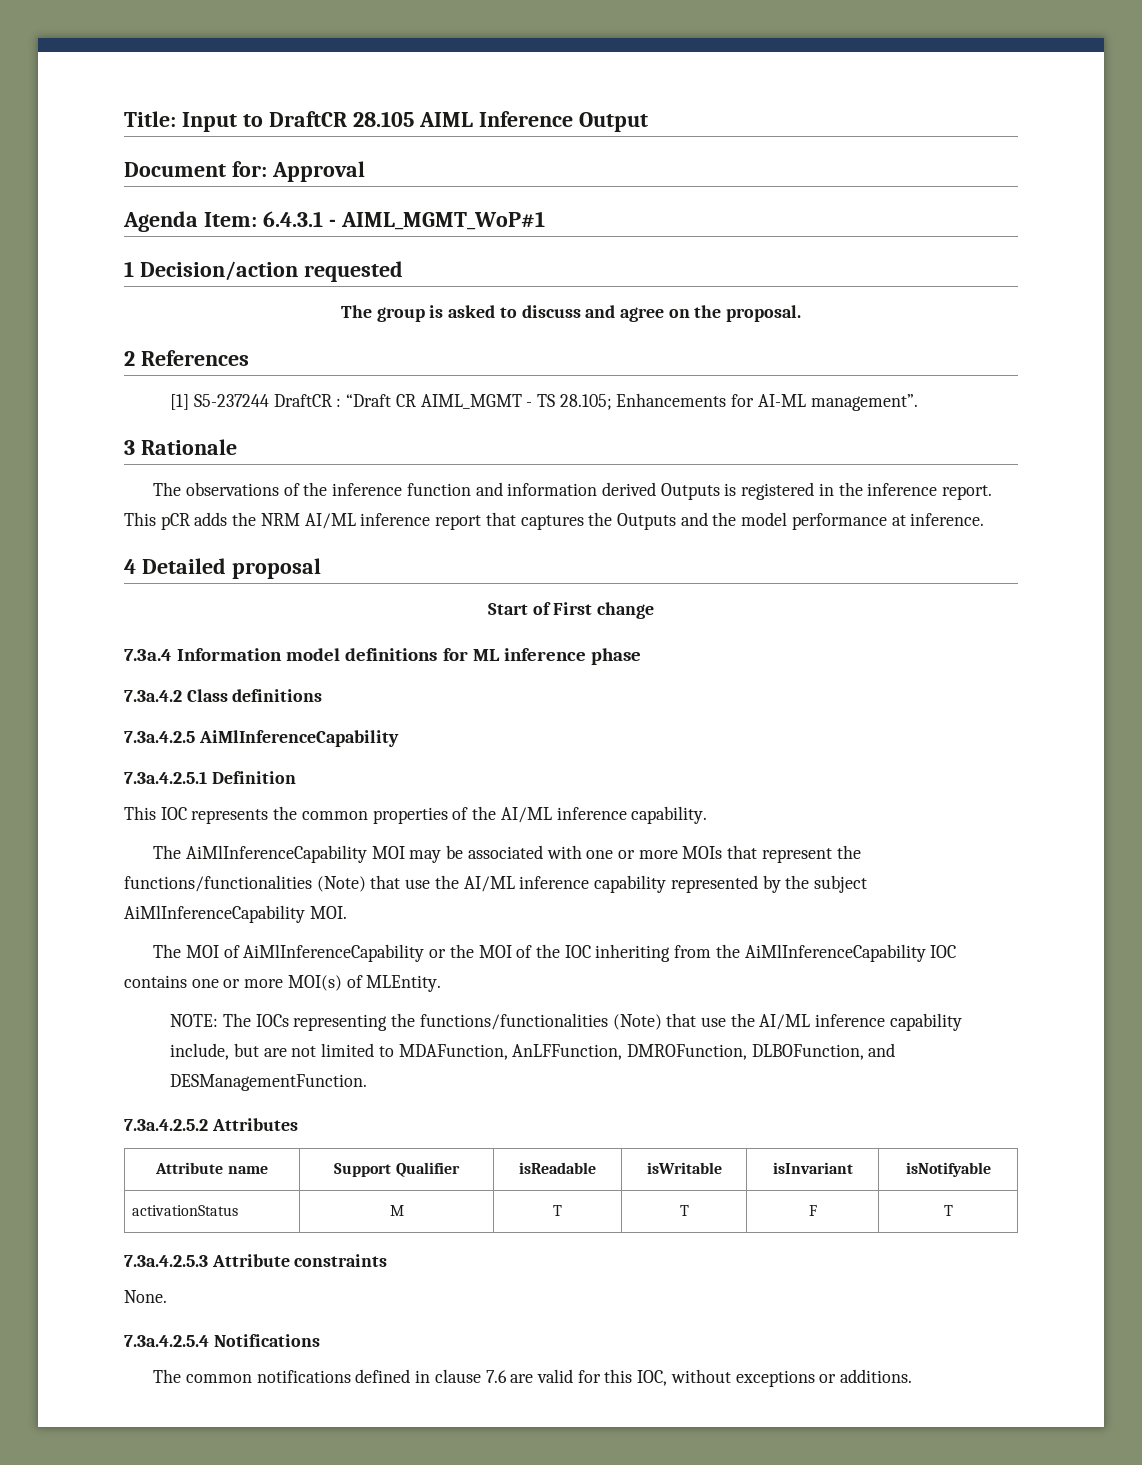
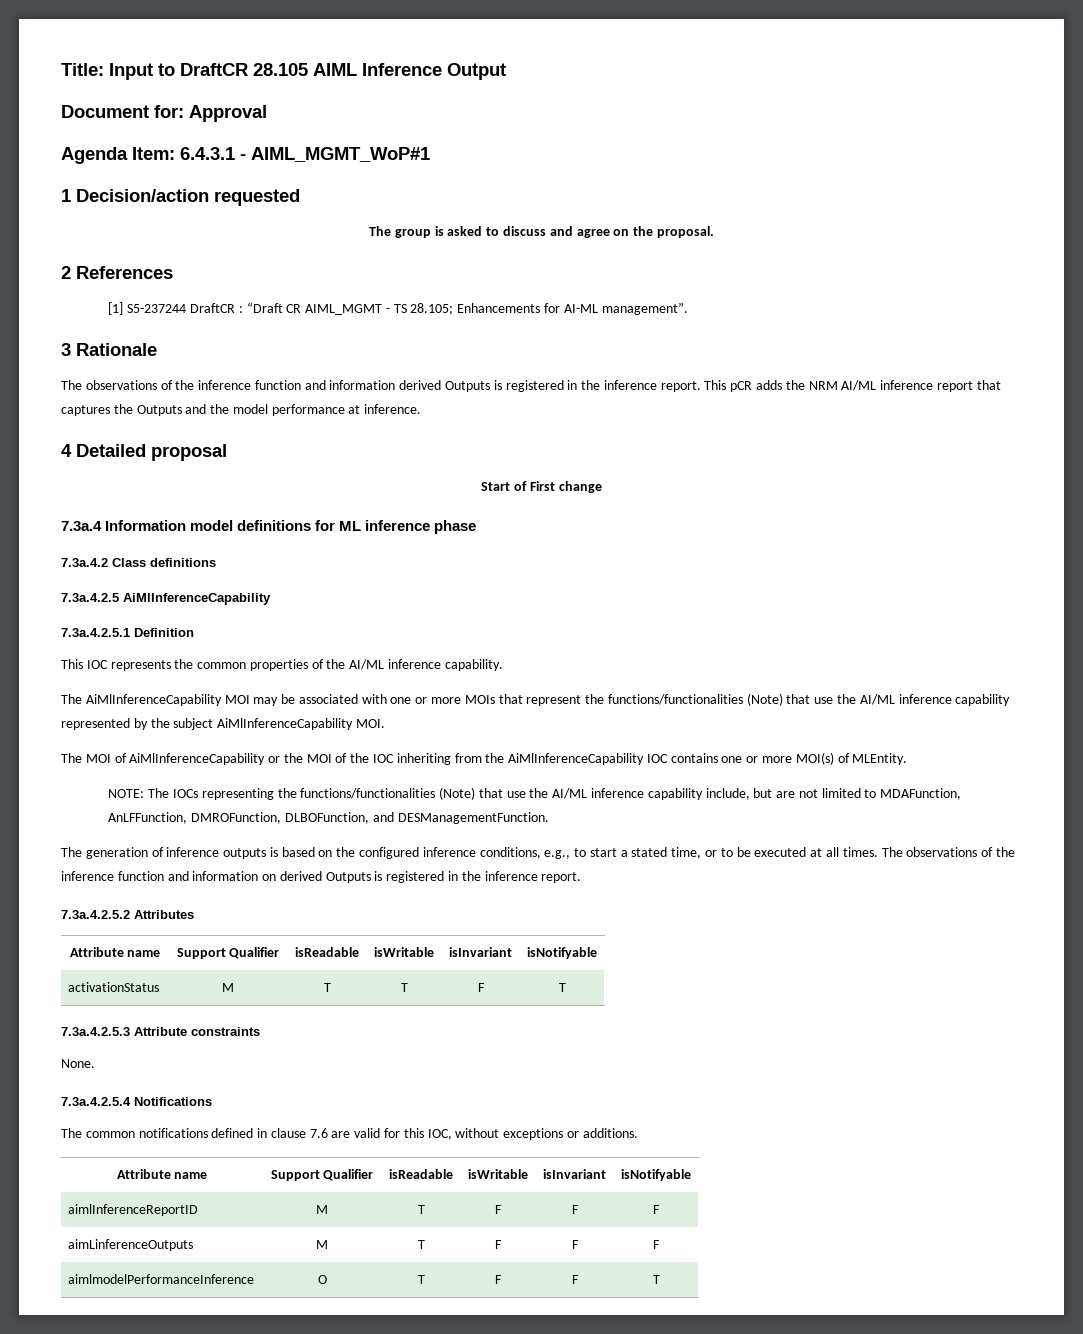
(368, 1082) none -> [61,847,1015,859] [61,871,582,883] // The generation of inference outputs is based on the configured inference conditions, e.g., to start a stated time, or to be executed at all times. The observations of the inference function and information on derived Outputs is registered in the inference report.
(913, 1376) none -> [116,1169,208,1179] [270,1169,374,1181] [389,1169,453,1179] [468,1169,528,1179] [543,1169,606,1179] [621,1169,691,1181] [68,1204,199,1216] [316,1205,328,1214] [417,1205,425,1214] [495,1205,502,1214] [571,1205,579,1214] [653,1205,660,1214] [68,1239,194,1251] [316,1240,328,1249] [417,1240,425,1249] [495,1240,502,1249] [571,1240,579,1249] [653,1240,660,1249] [68,1274,255,1284] [317,1275,327,1284] [417,1275,425,1284] [495,1275,502,1284] [571,1275,579,1284] [652,1275,660,1284] // Attribute name | Support Qualifier | isReadable | isWritable | isInvariant | isNotifyable // aimlInferenceReportID | M | T | F | F | F // aimLinferenceOutputs | M | T | F | F | F // aimlmodelPerformanceInference | O | T | F | F | T

